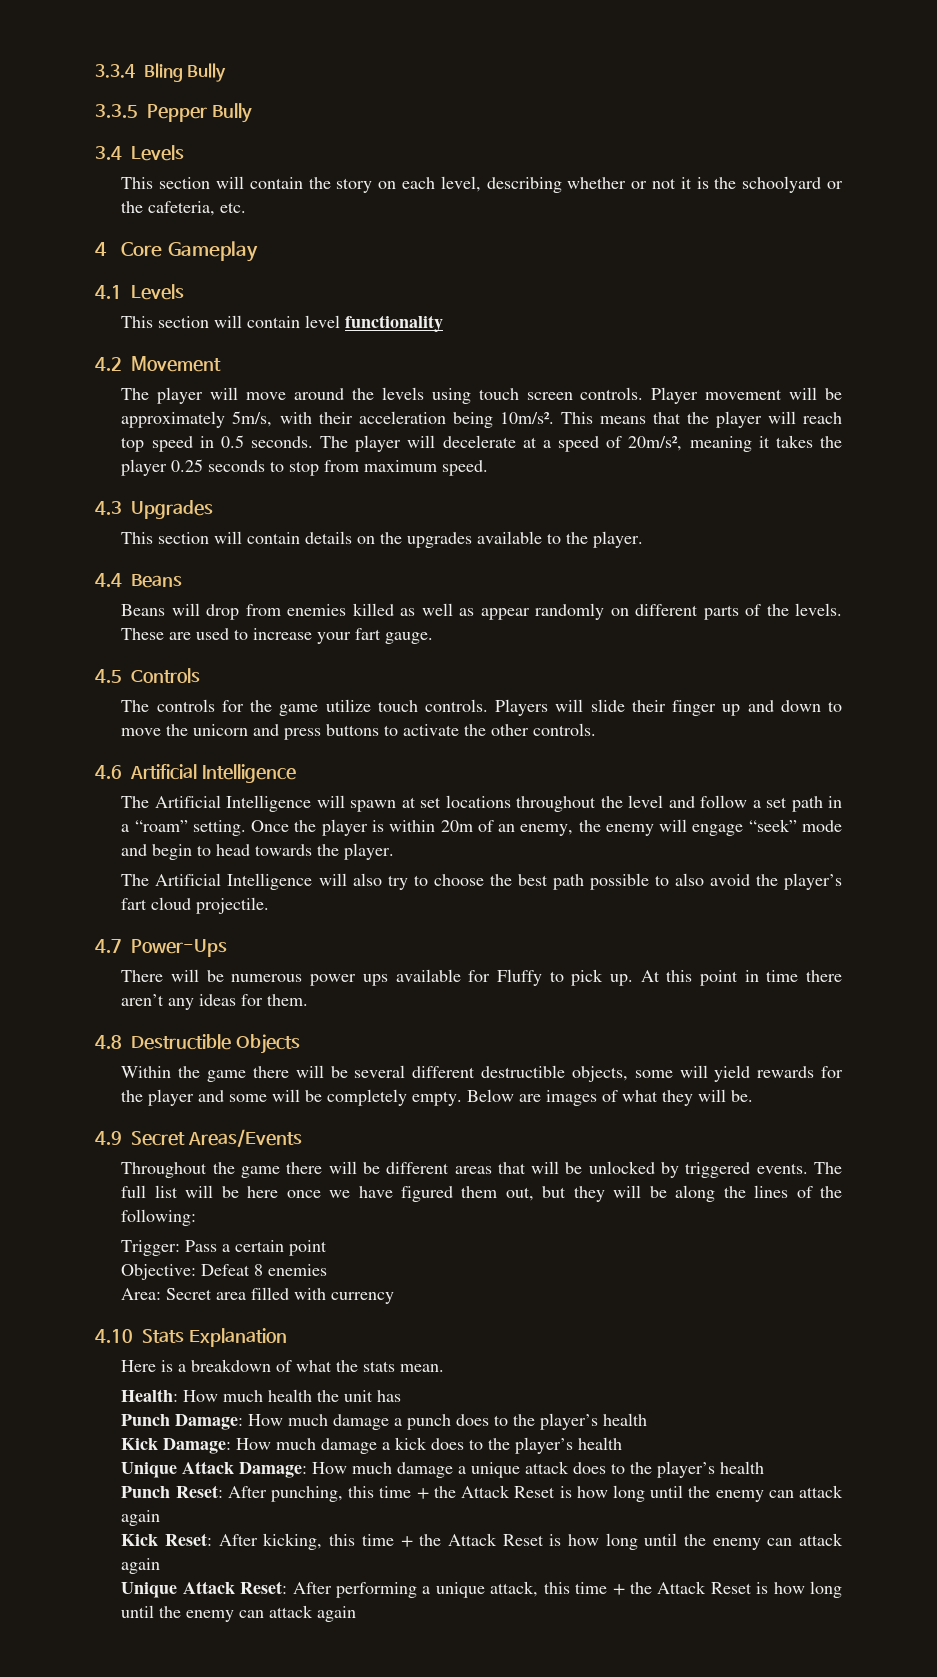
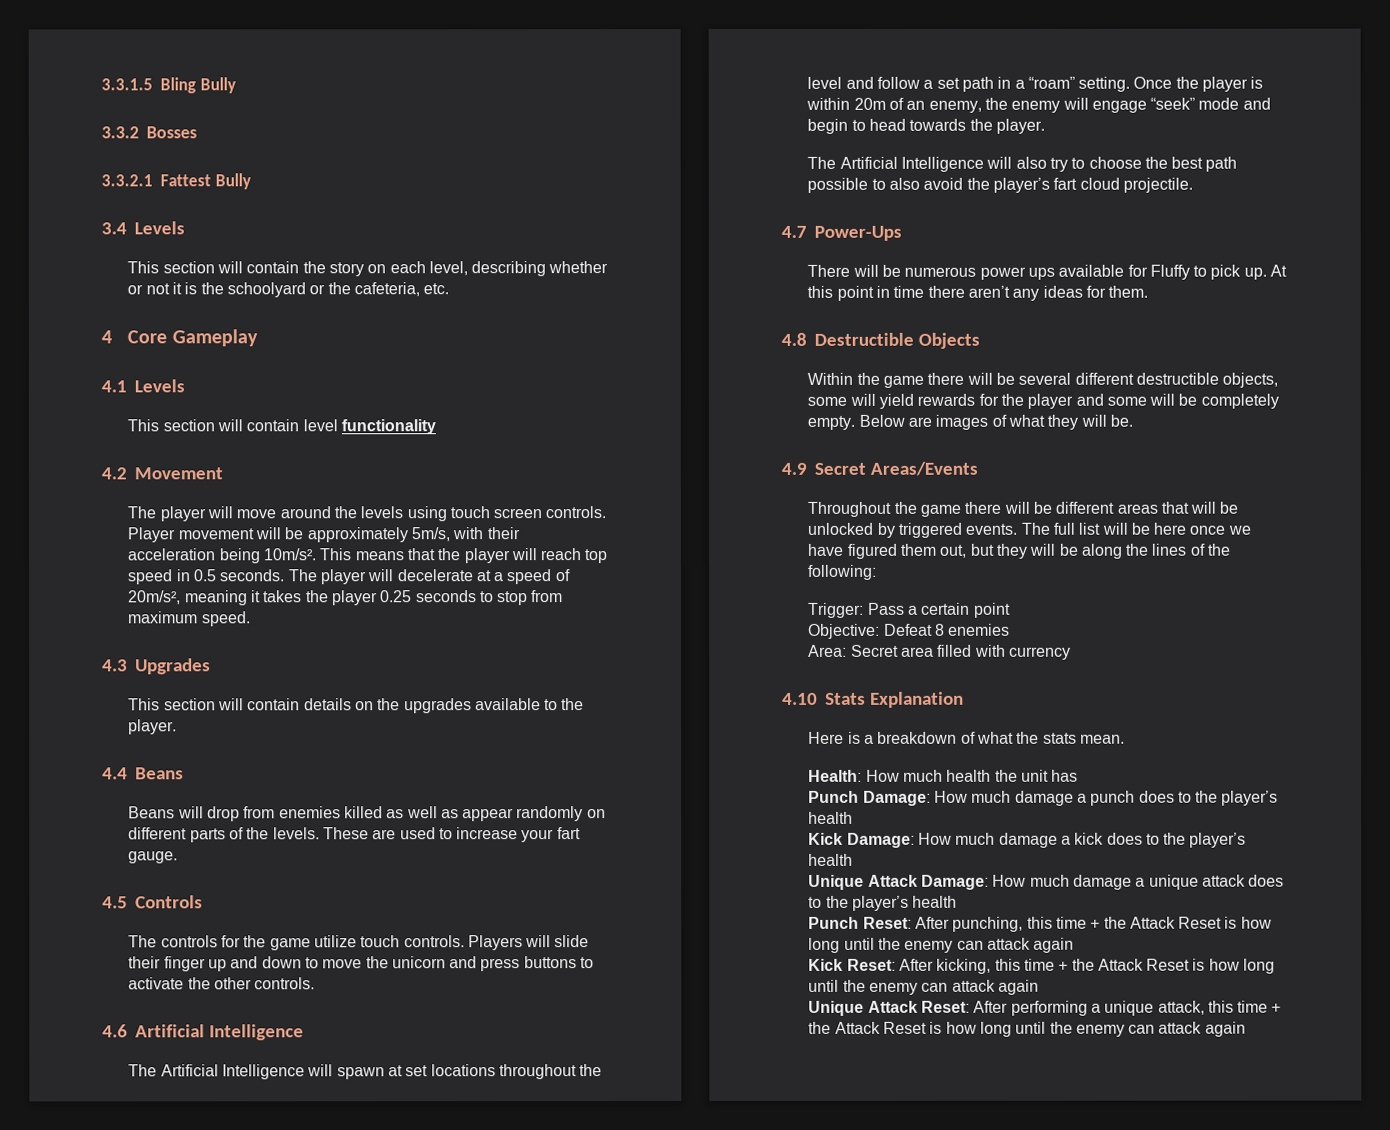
[95,64,135,78] 3.3.4 -> [101,78,153,91] 3.3.1.5
[95,104,207,122] 3.3.5 Pepper -> [101,126,197,139] [101,174,211,187] 3.3.2 Bosses // 3.3.2.1 Fattest

